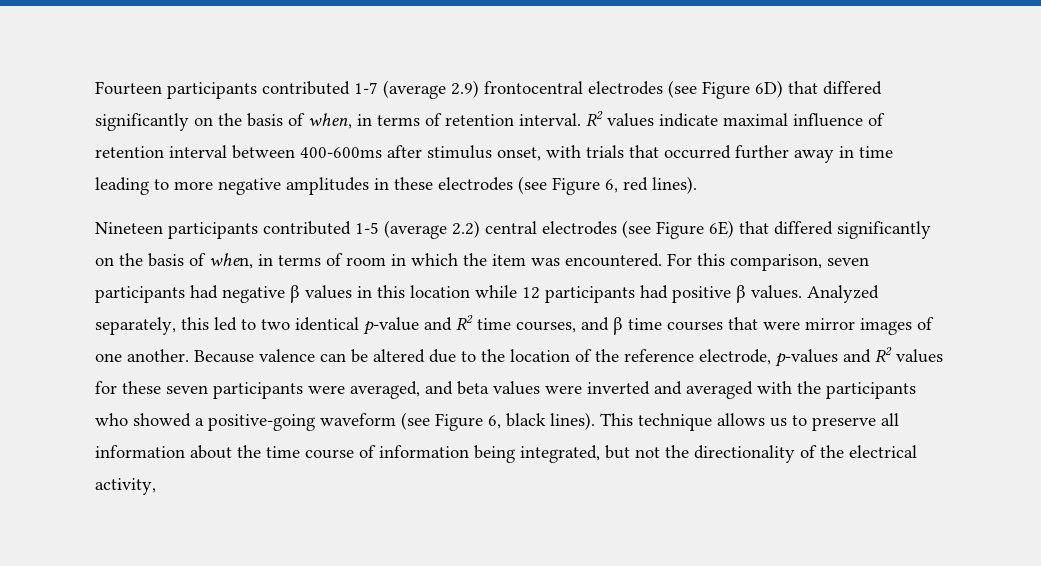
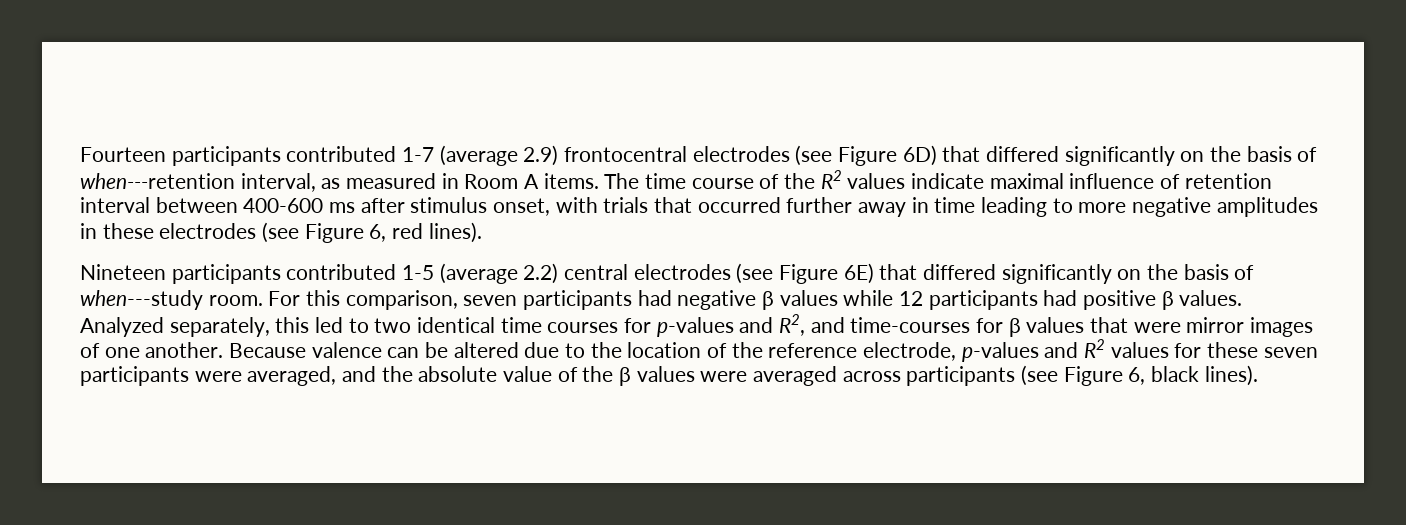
[308,113,581,129] when, in terms of retention interval. -> [80,173,816,192] when---retention interval, as measured in Room A items. The time course of the
[300,147,382,158] 400-600ms -> [243,198,356,213] 400-600 ms
[209,253,662,269] when, in terms of room in which the item was encountered. -> [80,290,263,310] when---study room.
[357,285,470,298] in this location -> (838, 298) none
[363,315,723,335] p-value and R2 time courses, and β time courses -> [500,314,1085,337] time courses for p-values and R2, and time-courses for β values
[457,381,916,399] [95,413,396,431] beta values were inverted and averaged with the participants who showed a positive-going waveform -> [381,366,1016,386] the absolute value of the β values were averaged across participants
[600,413,899,431] [95,445,917,463] [95,478,156,495] This technique allows us to preserve all information about the time course of information being integrated, but not the directionality of the electrical activity, -> (1258, 375) none

